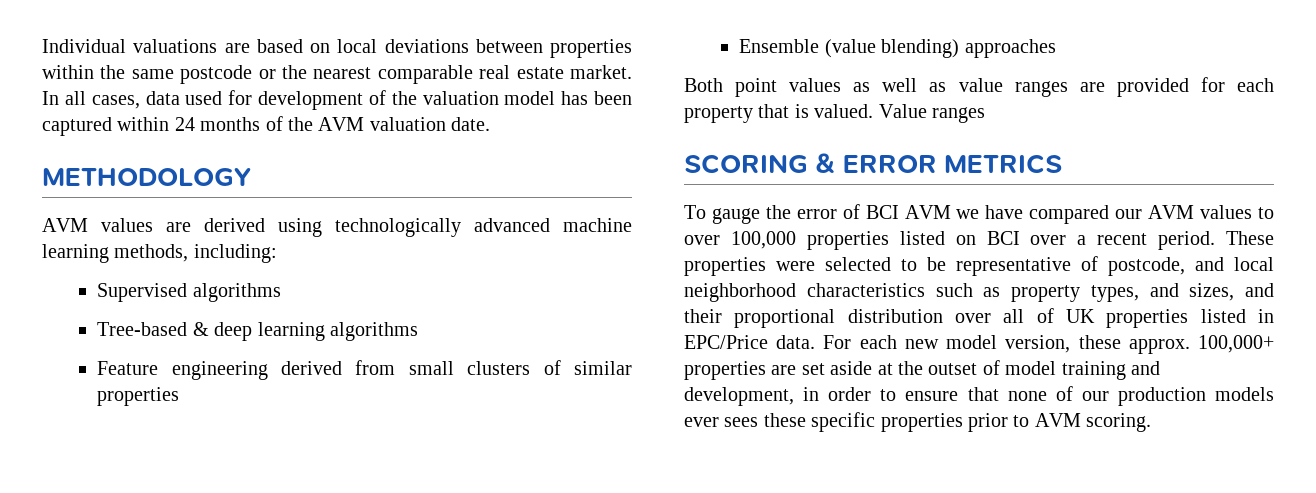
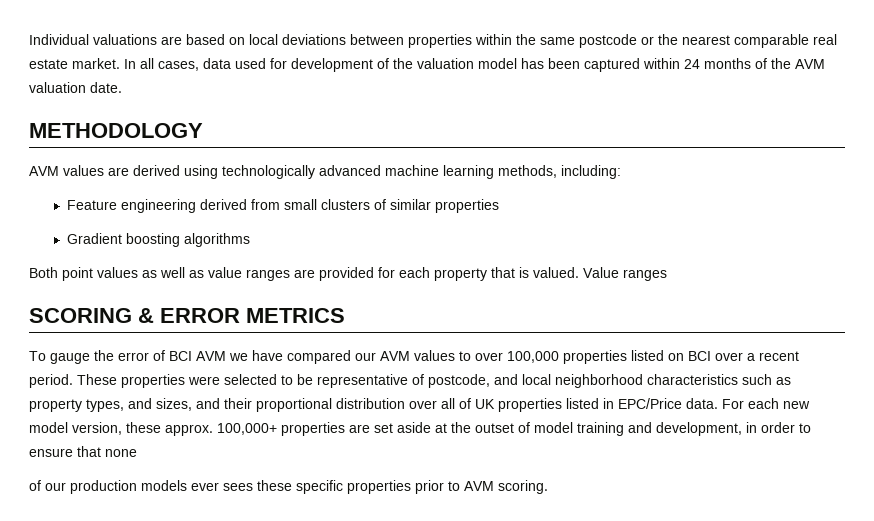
[97,283,281,302] [97,322,418,341] // Supervised algorithms // Tree-based & deep learning algorithms -> (621, 172) none
[739,39,1056,58] Ensemble (value blending) approaches -> [67,233,251,247] Gradient boosting algorithms
(1047, 396) none -> (137, 453) //

